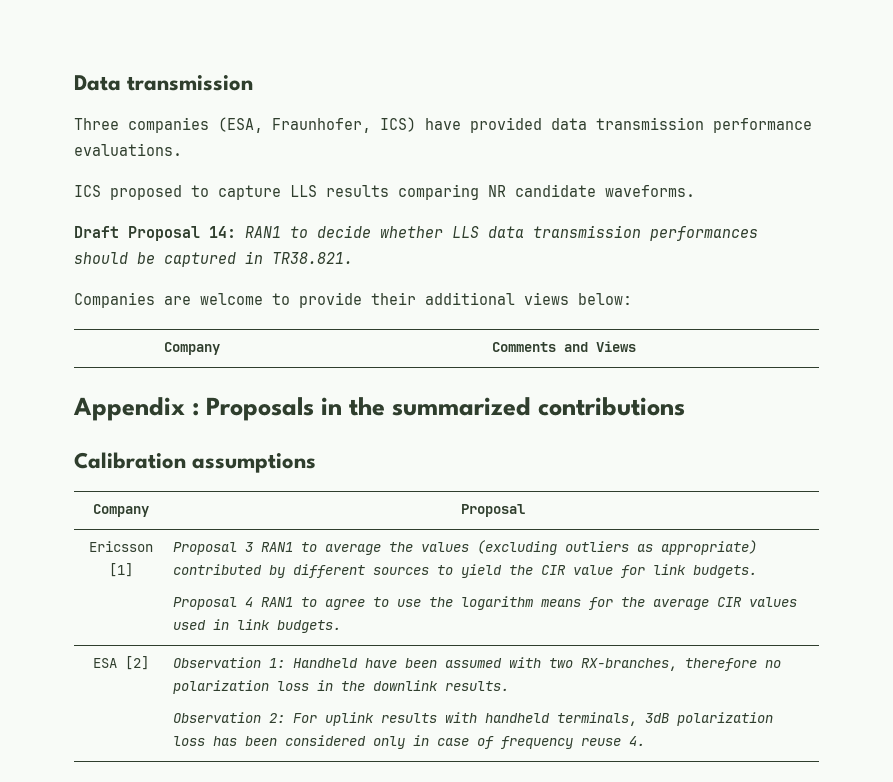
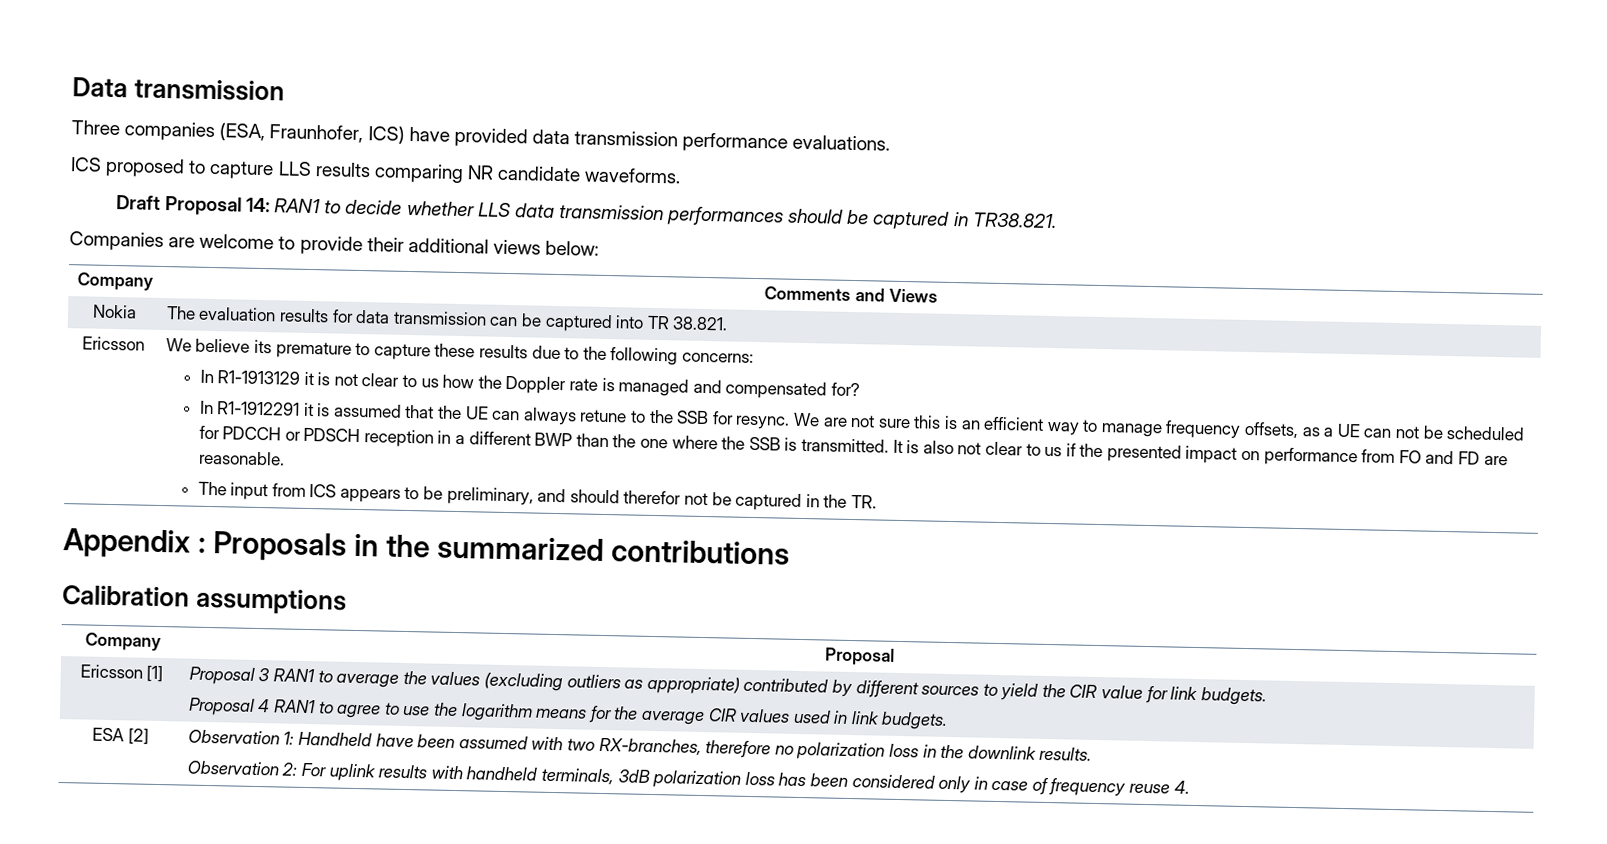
(636, 346) none -> [91,304,137,319] [165,306,729,333] [82,336,145,351] [165,338,754,366] [199,369,860,400] [199,400,1526,441] [198,425,1508,467] [198,450,285,466] [197,481,877,511] // Nokia | The evaluation results for data transmission can be captured into TR 38.821. // Ericsson | We believe its premature to capture these results due to the following concerns: // In R1-1913129 it is not clear to us how the Doppler rate is managed and compensated for? // In R1-1912291 it is assumed that the UE can always retune to the SSB for resync. We are not sure this is an efficient way to manage frequency offsets, as a UE can not be scheduled for PDCCH or PDSCH reception in a different BWP than the one where the SSB is transmitted. It is also not clear to us if the presented impact on performance from FO and FD are reasonable. // The input from ICS appears to be preliminary, and should therefor not be captured in the TR.

